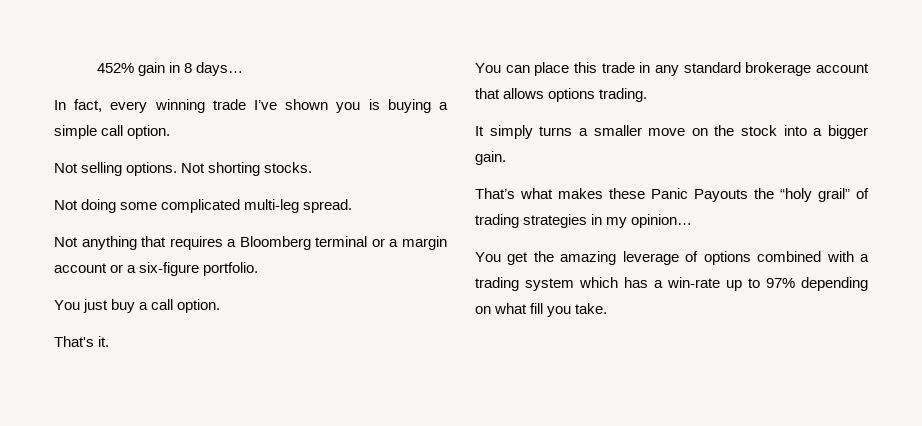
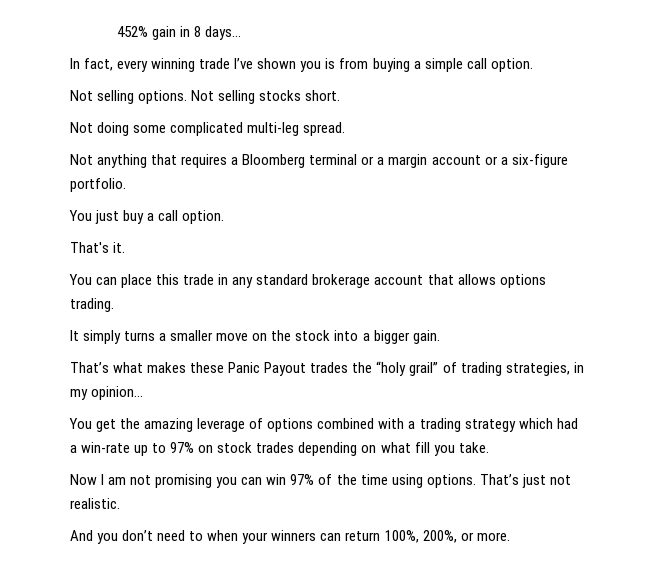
(380, 104) none -> [339,58,369,69] from
[208,162,313,176] shorting stocks. -> [218,90,341,104] selling stocks short.
[694,189,748,202] Payouts -> [264,362,349,376] Payout trades
[523,214,588,228] strategies -> [505,362,570,376] strategies,
[525,277,648,291] system which has -> [464,418,578,432] strategy which had
(795, 283) none -> [198,442,295,453] on stock trades
(608, 308) none -> [70,474,571,488] [70,498,120,509] [70,530,510,544] // Now I am not promising you can win 97% of the time using options. That’s just not realistic. // And you don’t need to when your winners can return 100%, 200%, or more.

